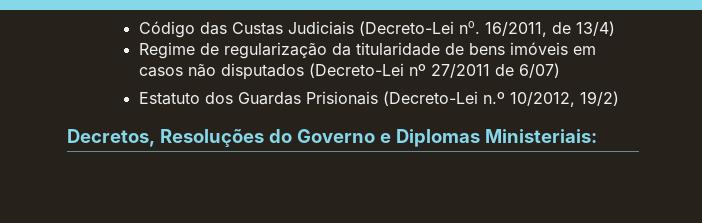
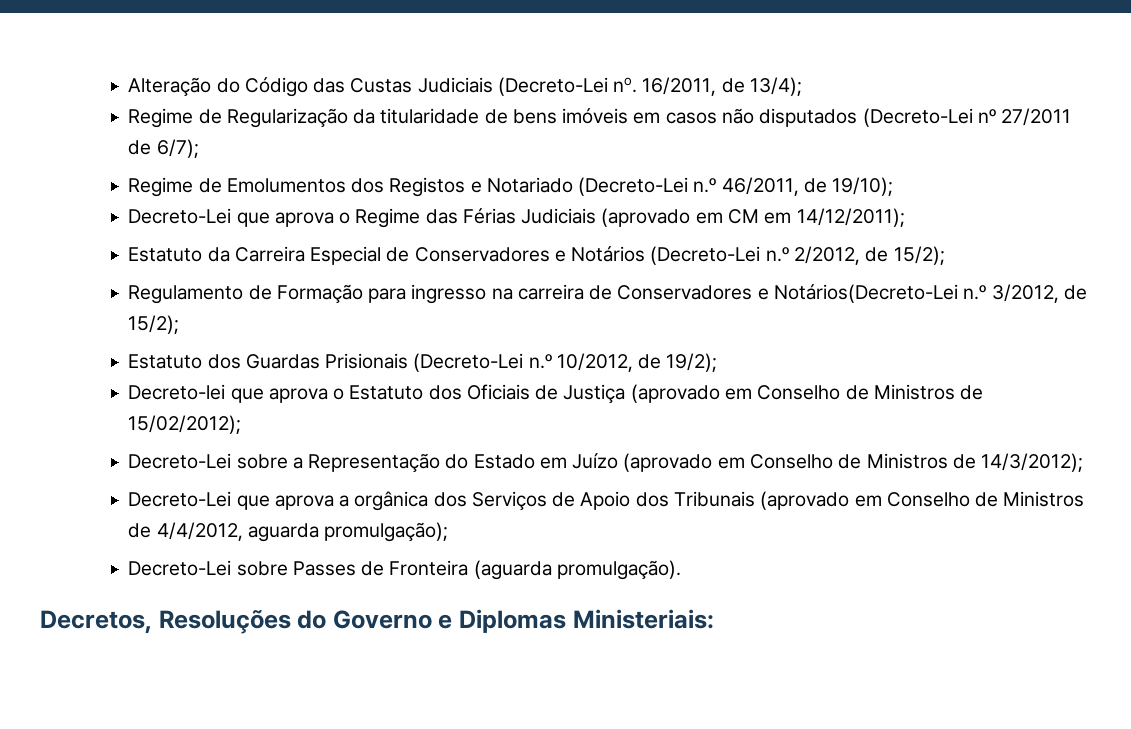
(138, 29) none -> [128,77,240,97] Alteração do
[575,21,615,36] [138,42,327,59] 13/4) // Regime de regularização -> [749,77,802,96] [128,108,348,128] 13/4); // Regime de Regularização
[518,63,560,78] 6/07) -> [156,139,199,158] [128,177,894,197] [128,208,905,228] [128,246,945,265] [128,284,1087,304] [128,315,180,334] 6/7); // Regime de Emolumentos dos Registos e Notariado (Decreto-Lei n.º 46/2011, de 19/10); // Decreto-Lei que aprova o Regime das Férias Judiciais (aprovado em CM em 14/12/2011); // Estatuto da Carreira Especial de Conservadores e Notários (Decreto-Lei n.º 2/2012, de 15/2); // Regulamento de Formação para ingresso na carreira de Conservadores e Notários(Decreto-Lei n.º 3/2012, de 15/2);
[579,91,619,106] 19/2) -> [638,353,718,372] [128,384,984,404] [128,415,242,434] [128,453,1084,473] [128,491,1085,511] [128,522,449,542] [128,560,681,580] de 19/2); // Decreto-lei que aprova o Estatuto dos Oficiais de Justiça (aprovado em Conselho de Ministros de 15/02/2012); // Decreto-Lei sobre a Representação do Estado em Juízo (aprovado em Conselho de Ministros de 14/3/2012); // Decreto-Lei que aprova a orgânica dos Serviços de Apoio dos Tribunais (aprovado em Conselho de Ministros de 4/4/2012, aguarda promulgação); // Decreto-Lei sobre Passes de Fronteira (aguarda promulgação).

